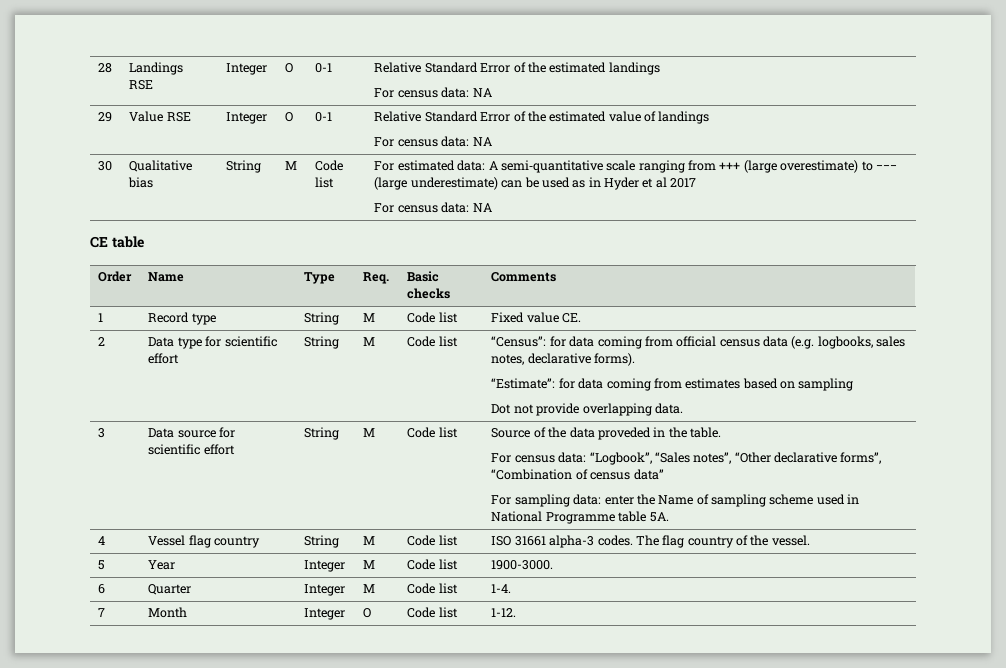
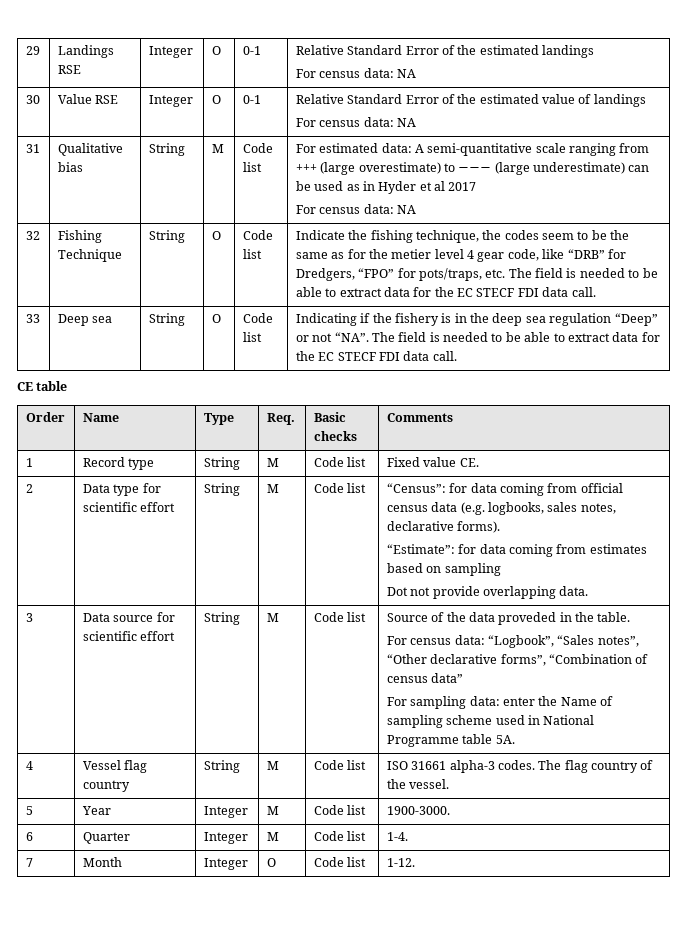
[98,63,113,73] 28 -> [25,46,40,55] 29
[98,112,113,122] 29 -> [25,95,40,104] 30
[98,161,113,171] 30 -> [25,144,40,153] 31
(492, 207) none -> [25,231,40,240] [57,230,102,243] [57,249,122,262] [148,230,185,243] [211,231,221,240] [242,230,273,240] [242,249,262,259] [295,230,630,243] [295,249,626,262] [295,268,658,281] [295,287,596,297] [25,314,40,323] [57,314,113,326] [148,313,185,326] [211,314,221,323] [242,313,273,323] [242,332,262,342] [295,313,658,326] [295,332,660,342] [295,351,457,361] // 32 | Fishing Technique | String | O | Code list | Indicate the fishing technique, the codes seem to be the same as for the metier level 4 gear code, like “DRB” for Dredgers, “FPO” for pots/traps, etc. The field is needed to be able to extract data for the EC STECF FDI data call. // 33 | Deep sea | String | O | Code list | Indicating if the fishery is in the deep sea regulation “Deep” or not “NA”. The field is needed to be able to extract data for the EC STECF FDI data call.

